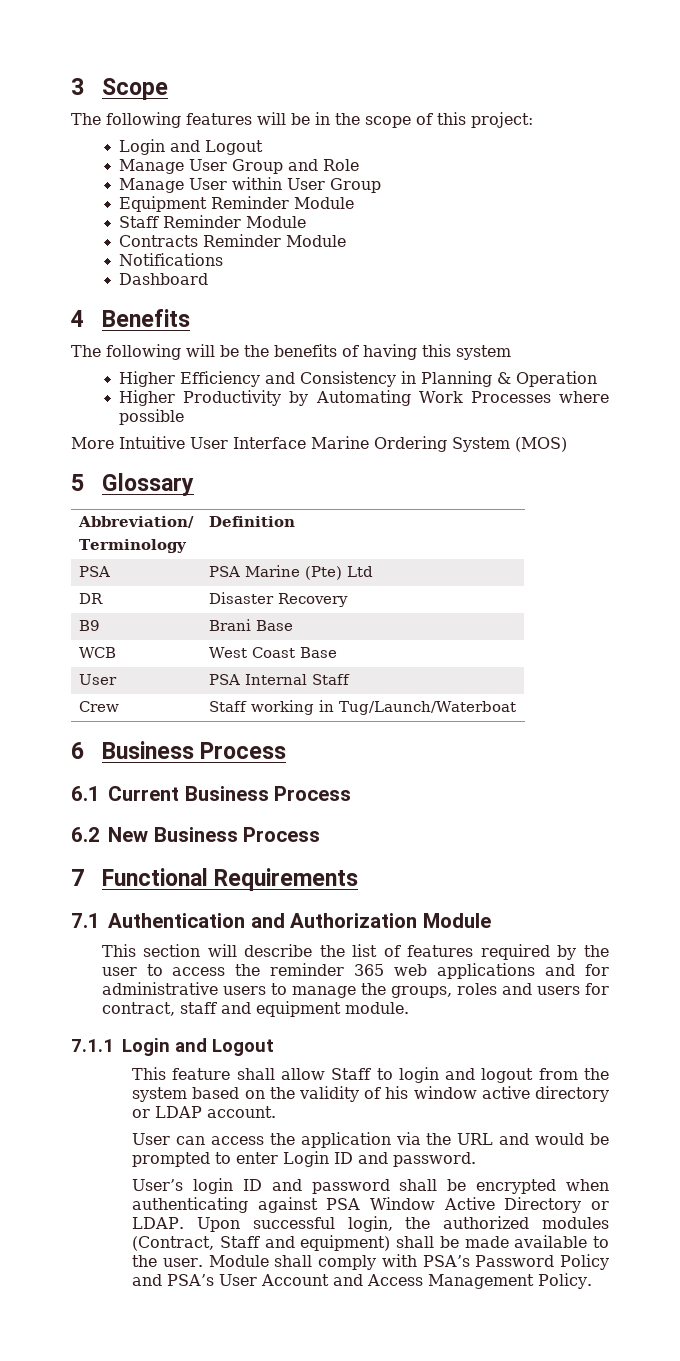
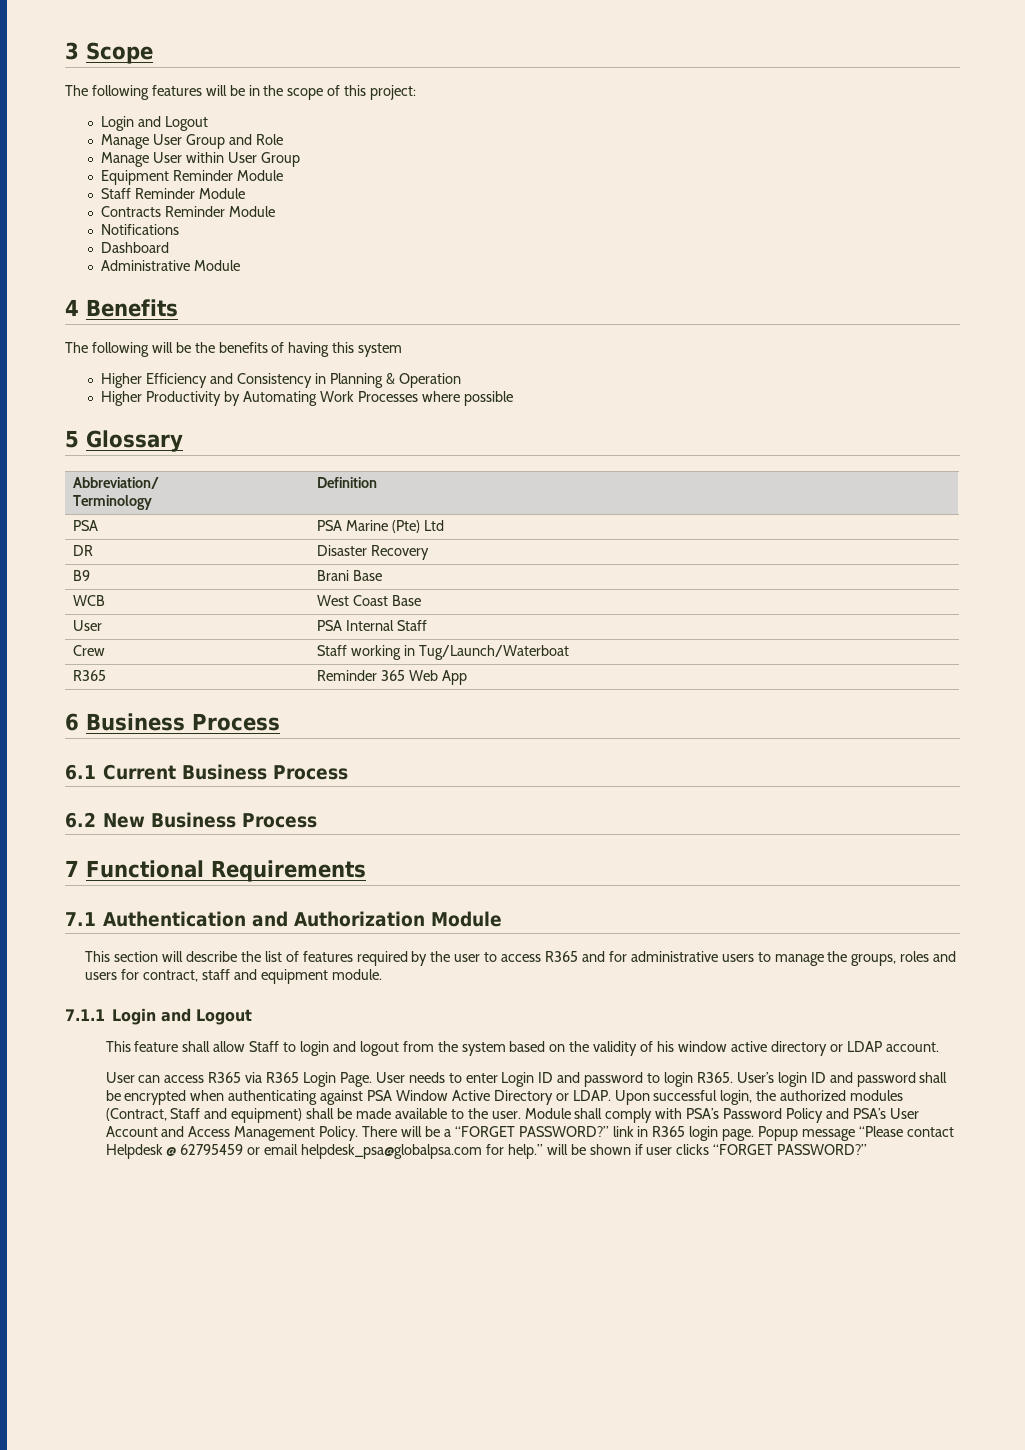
(209, 279) none -> [101,260,241,271] // Administrative Module
[71,436,567,452] // More Intuitive User Interface Marine Ordering System (MOS) -> (513, 398) none
(516, 708) none -> [72,670,106,681] [316,670,467,685] // R365 | Reminder 365 Web App
[235,963,536,979] the reminder 365 web applications -> [545,951,579,962] R365
[269,1132,609,1148] [132,1152,211,1167] the application via the URL and would be prompted -> [208,1072,445,1087] R365 via R365 Login Page. User needs
[393,1152,477,1167] password. // -> [584,1072,733,1087] password to login R365.
(593, 1281) none -> [362,1126,954,1141] [105,1144,868,1159] There will be a “FORGET PASSWORD?” link in R365 login page. Popup message “Please contact Helpdesk @ 62795459 or email helpdesk_psa@globalpsa.com for help.” will be shown if user clicks “FORGET PASSWORD?”

